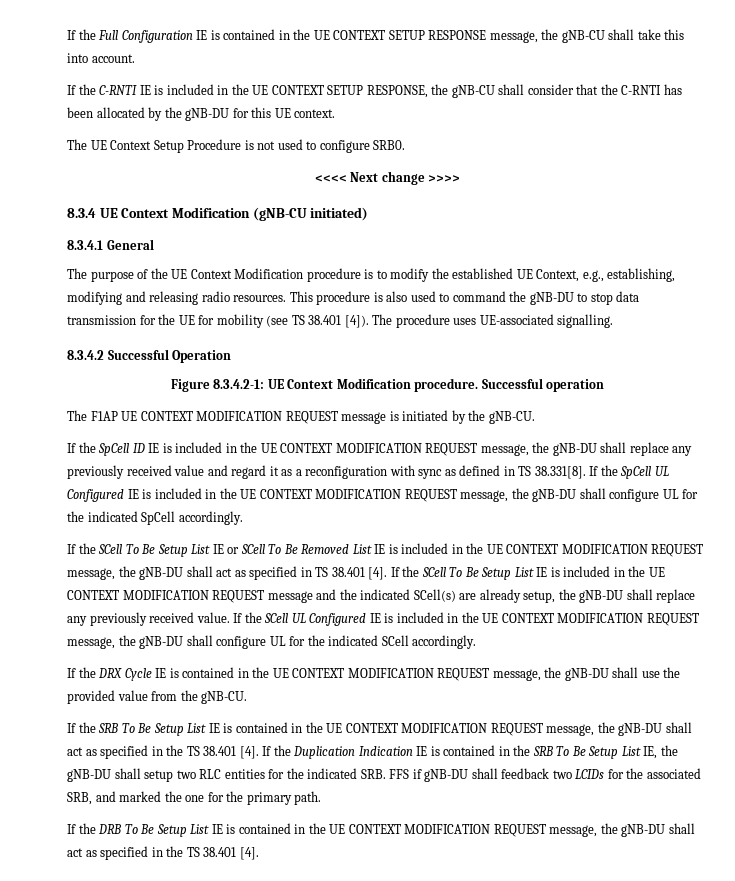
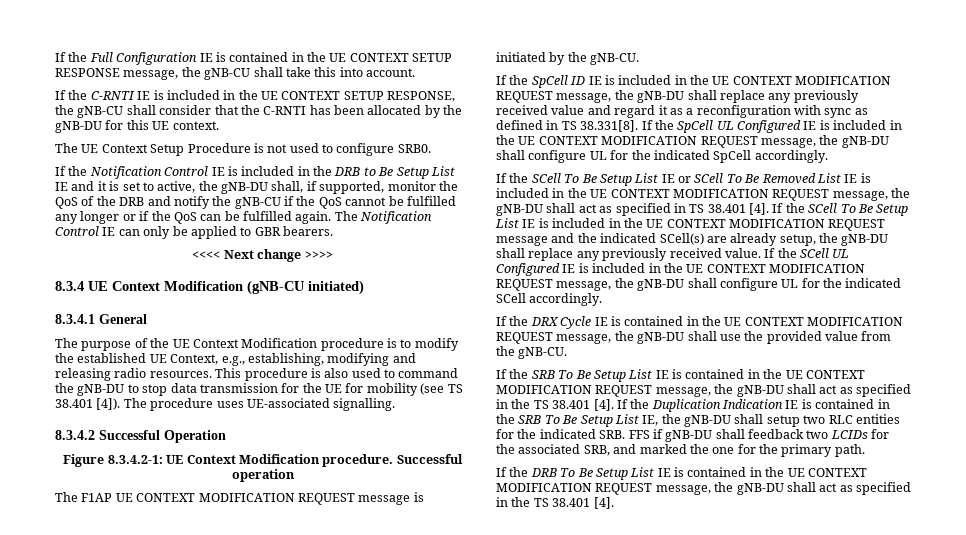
(406, 145) none -> [55,166,455,179] [55,181,458,194] [55,196,456,209] [55,211,433,224] [55,226,333,239] // If the Notification Control IE is included in the DRB to Be Setup List IE and it is set to active, the gNB-DU shall, if supported, monitor the QoS of the DRB and notify the gNB-CU if the QoS cannot be fulfilled any longer or if the QoS can be fulfilled again. The Notification Control IE can only be applied to GBR bearers.

